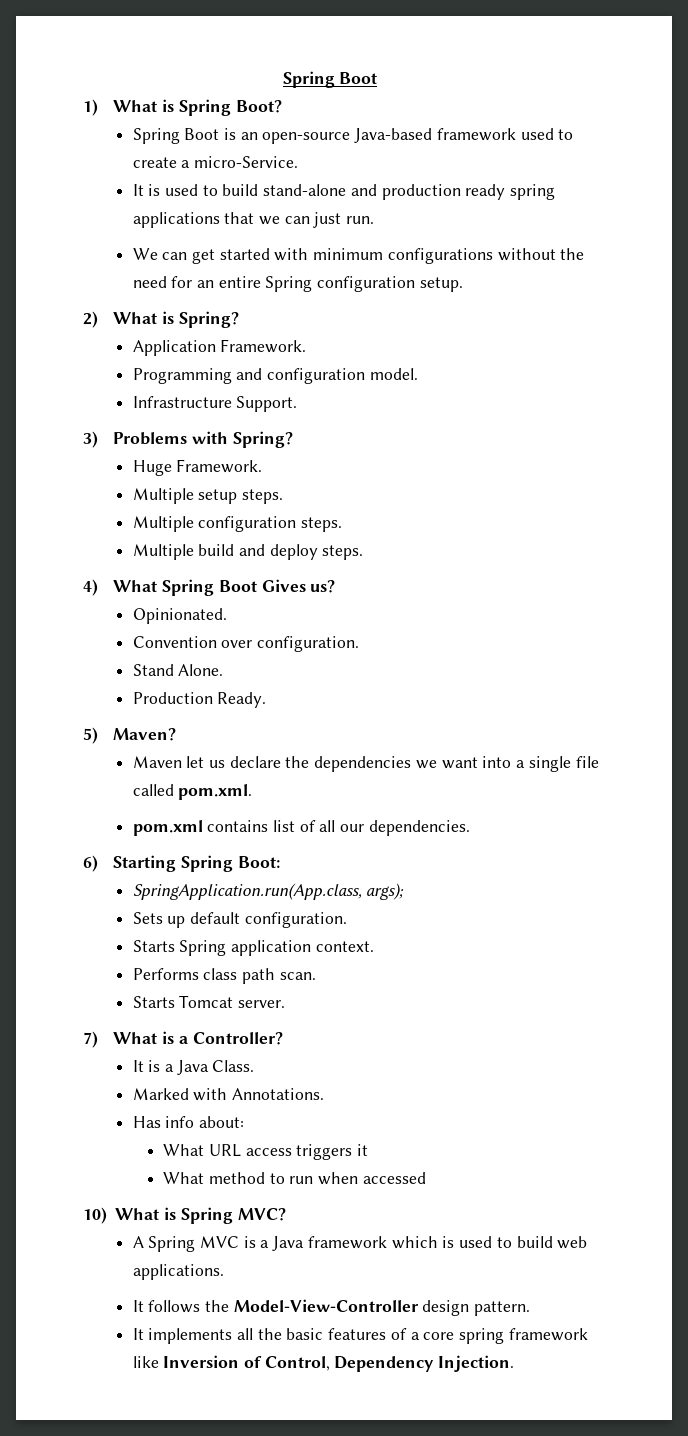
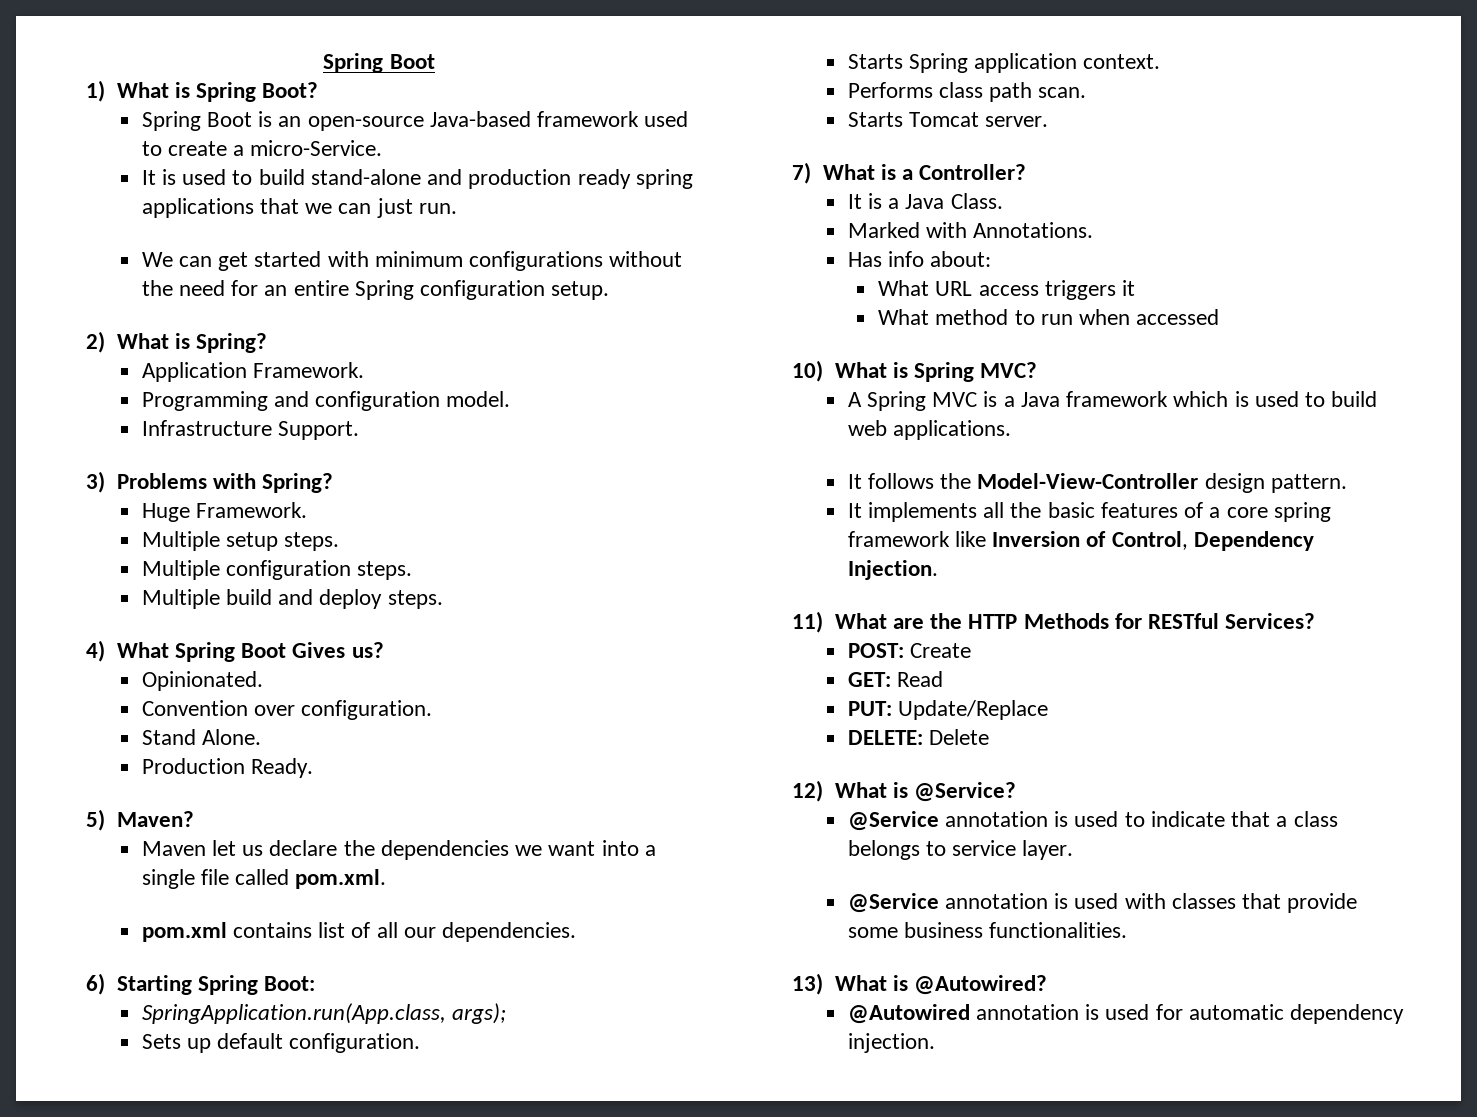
(515, 1363) none -> [792,611,1316,633] [847,643,972,658] [847,671,944,687] [847,700,1049,720] [847,729,990,745] [792,780,1017,802] [847,811,1338,831] [847,840,1074,860] [847,893,1358,913] [847,922,1128,938] [792,973,1048,995] [847,1004,1405,1024] [847,1033,935,1053] // 11) What are the HTTP Methods for RESTful Services? // POST: Create // GET: Read // PUT: Update/Replace // DELETE: Delete // 12) What is @Service? // @Service annotation is used to indicate that a class belongs to service layer. // @Service annotation is used with classes that provide some business functionalities. // 13) What is @Autowired? // @Autowired annotation is used for automatic dependency injection.

